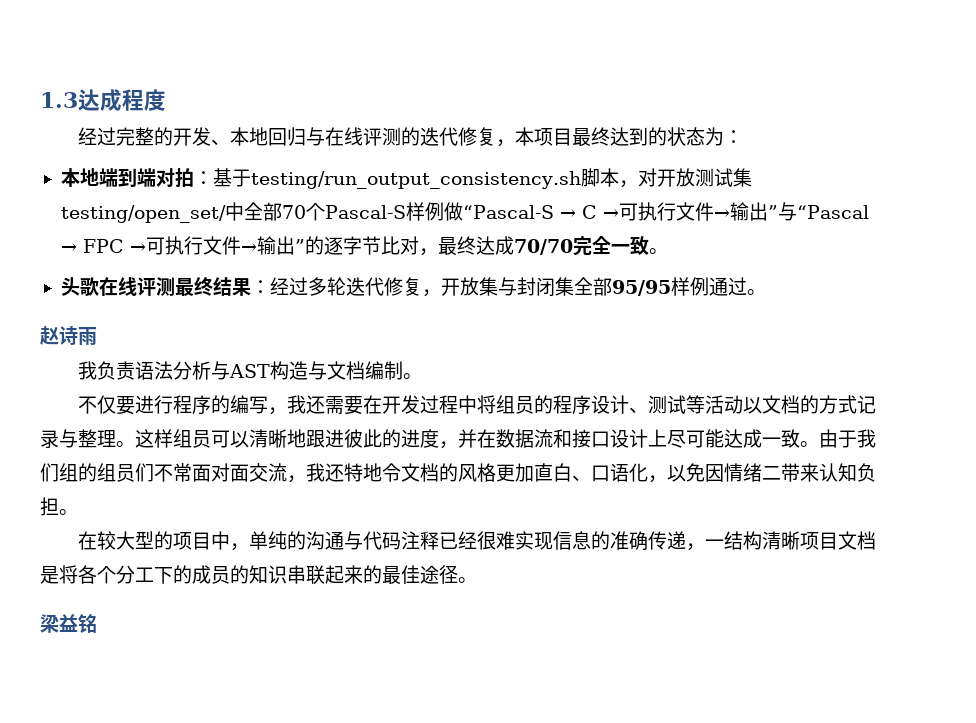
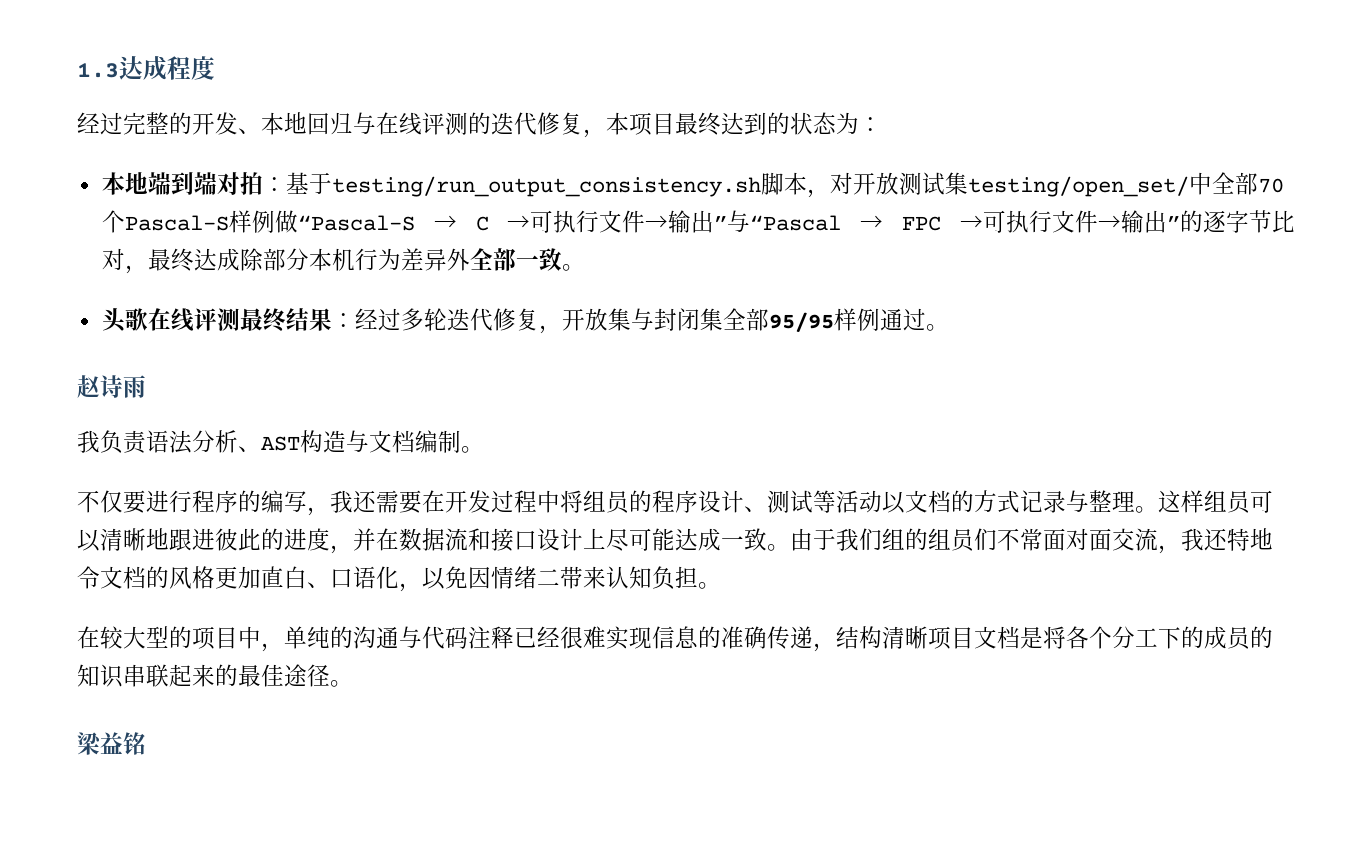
[513,236,611,256] 70/70完全 -> [239,248,516,271] 除部分本机行为差异外全部
[210,361,230,380] 与 -> [238,446,261,452] 、
[704,539,724,548] 一 -> (836, 647) none

